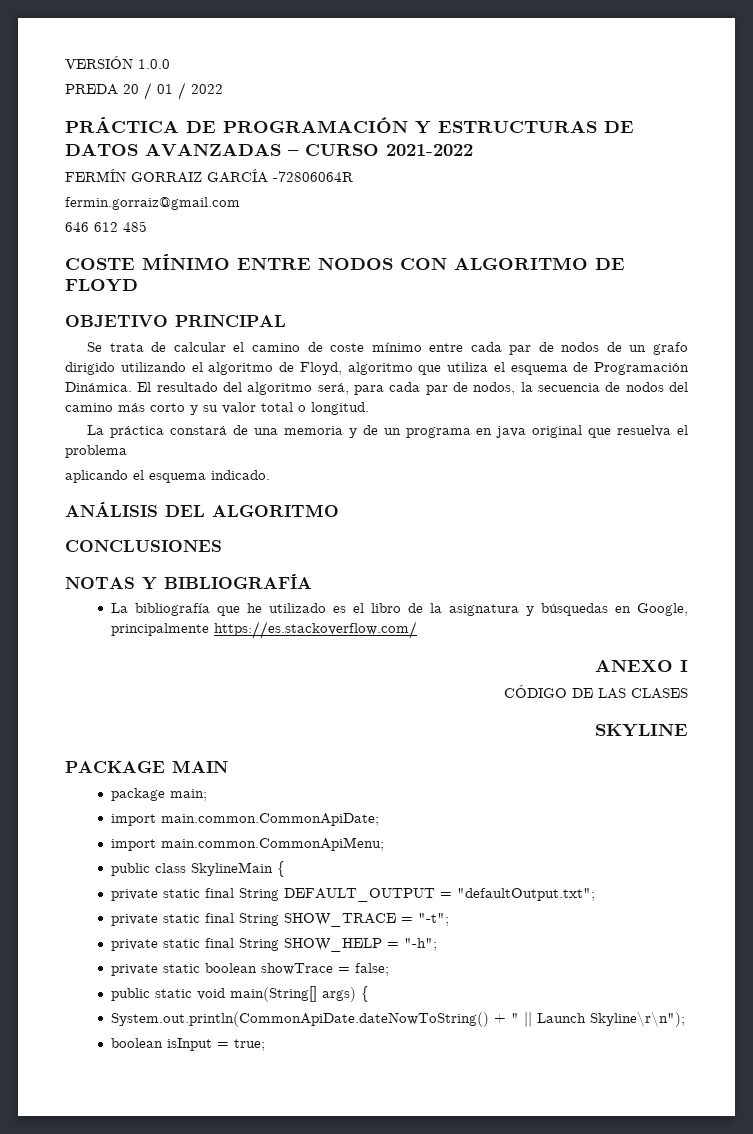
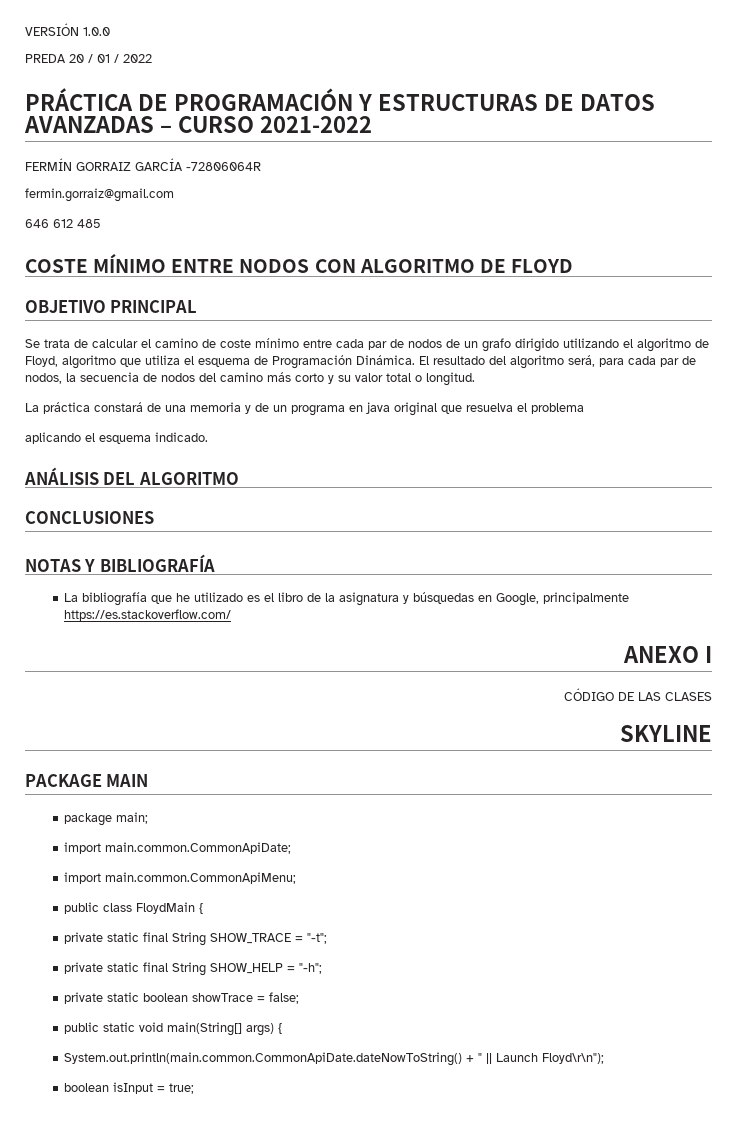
[191,861,286,877] [111,888,596,902] SkylineMain { // private static final String DEFAULT_OUTPUT = "defaultOutput.txt"; -> [136,902,204,914] FloydMain {
[111,1012,490,1027] System.out.println(CommonApiDate.dateNowToString() -> [64,1052,463,1066] System.out.println(main.common.CommonApiDate.dateNowToString()
[590,1011,686,1027] Skyline\r\n"); -> [542,1053,605,1064] Floyd\r\n");

